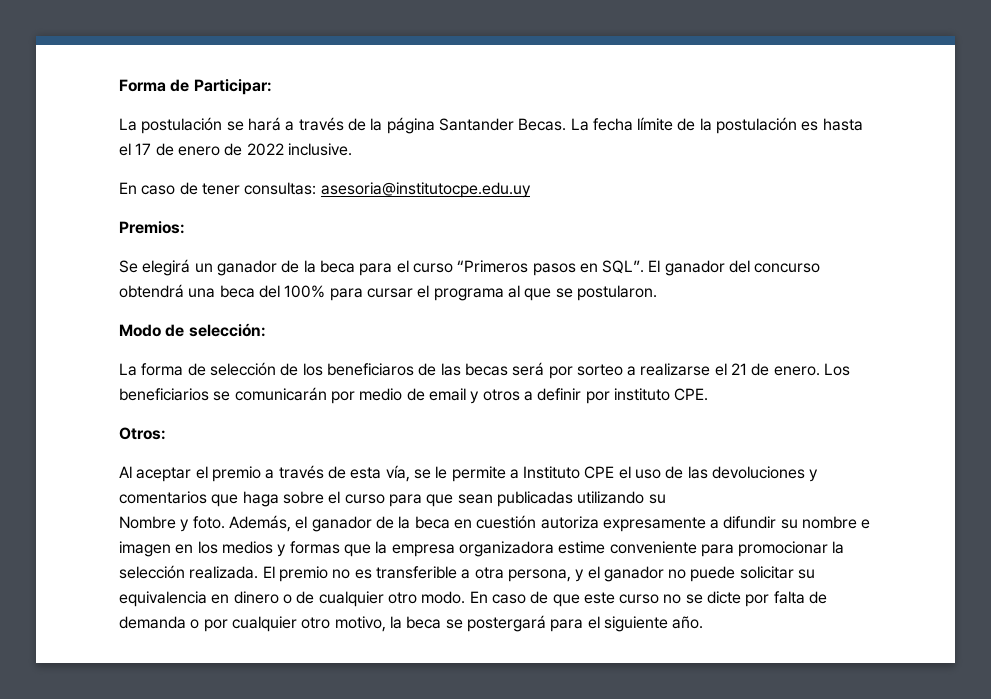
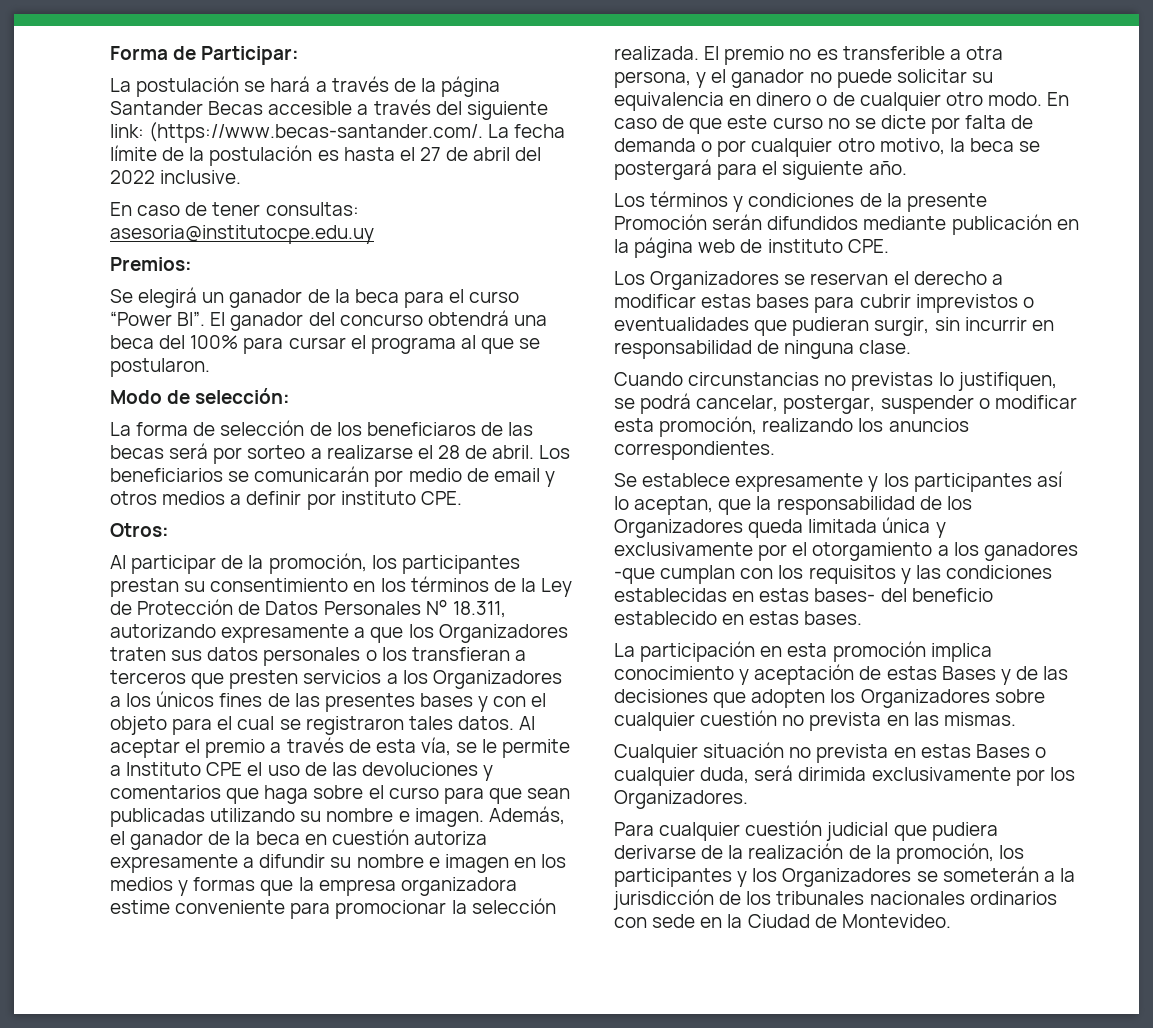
[518,118,567,131] Becas. -> [208,99,548,120] [110,122,484,143] Becas accesible a través del siguiente link: (https://www.becas-santander.com/.
[135,143,243,156] 17 de enero de -> [419,147,542,161] 27 de abril del
[457,260,645,276] “Primeros pasos en SQL”. -> [110,311,206,326] “Power BI”.
[731,363,820,376] 21 de enero. -> [437,445,535,459] 28 de abril.
(520, 395) none -> [162,491,226,505] medios
(132, 472) none -> [131,553,520,574] [110,576,573,597] [110,599,506,618] [110,624,568,643] [110,647,526,666] [110,670,562,689] [110,691,547,712] [110,716,536,735] participar de la promoción, los participantes prestan su consentimiento en los términos de la Ley de Protección de Datos Personales N° 18.311, autorizando expresamente a que los Organizadores traten sus datos personales o los transfieran a terceros que presten servicios a los Organizadores a los únicos fines de las presentes bases y con el objeto para el cual se registraron tales datos. Al
[119,516,225,532] // Nombre y foto. -> [326,808,484,827] nombre e imagen.
(704, 622) none -> [614,191,987,212] [614,214,1079,235] [614,237,889,258] [614,271,1003,290] [614,294,1034,313] [614,317,1054,336] [614,340,912,359] [614,372,1057,391] [614,393,1077,414] [614,416,969,437] [614,441,775,460] [614,471,1062,492] [614,496,972,515] [614,517,946,538] [614,542,1078,561] [614,565,1052,584] [614,588,993,602] [614,611,863,625] [614,641,992,662] [614,664,1069,685] [614,689,1045,708] [614,710,1016,731] [614,742,1046,763] [614,765,1075,786] [614,790,748,809] [614,820,998,841] [614,843,1024,864] [614,866,1075,887] [613,889,1057,910] [614,914,951,928] // Los términos y condiciones de la presente Promoción serán difundidos mediante publicación en la página web de instituto CPE. // Los Organizadores se reservan el derecho a modificar estas bases para cubrir imprevistos o eventualidades que pudieran surgir, sin incurrir en responsabilidad de ninguna clase. // Cuando circunstancias no previstas lo justifiquen, se podrá cancelar, postergar, suspender o modificar esta promoción, realizando los anuncios correspondientes. // Se establece expresamente y los participantes así lo aceptan, que la responsabilidad de los Organizadores queda limitada única y exclusivamente por el otorgamiento a los ganadores -que cumplan con los requisitos y las condiciones establecidas en estas bases- del beneficio establecido en estas bases. // La participación en esta promoción implica conocimiento y aceptación de estas Bases y de las decisiones que adopten los Organizadores sobre cualquier cuestión no prevista en las mismas. // Cualquier situación no prevista en estas Bases o cualquier duda, será dirimida exclusivamente por los Organizadores. // Para cualquier cuestión judicial que pudiera derivarse de la realización de la promoción, los participantes y los Organizadores se someterán a la jurisdicción de los tribunales nacionales ordinarios con sede en la Ciudad de Montevideo.

